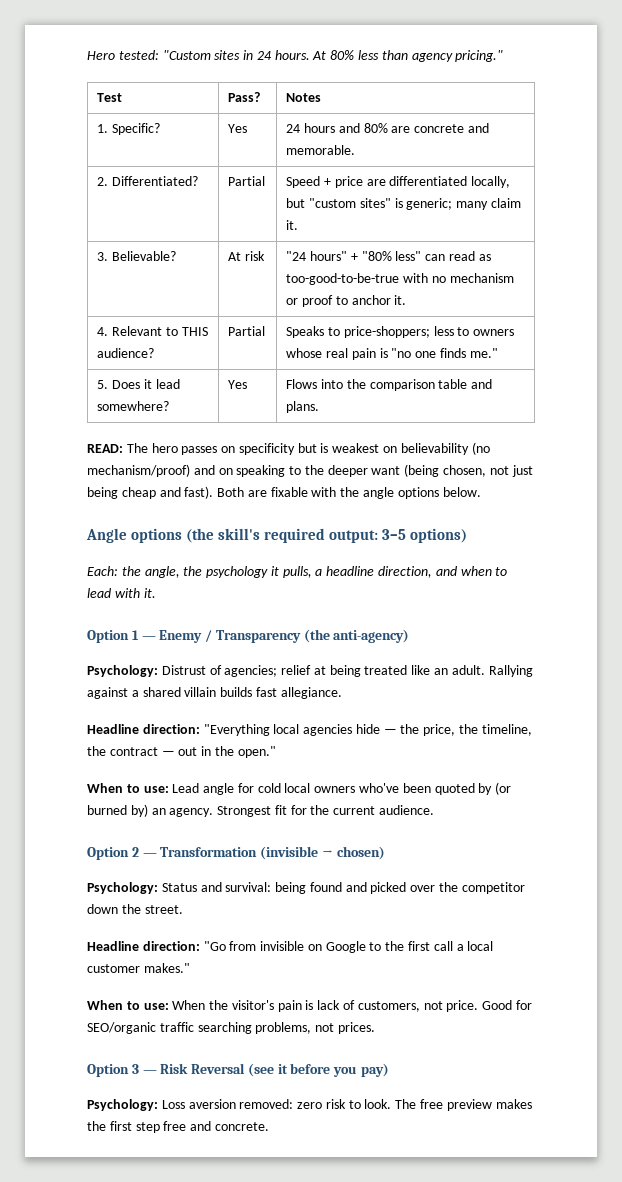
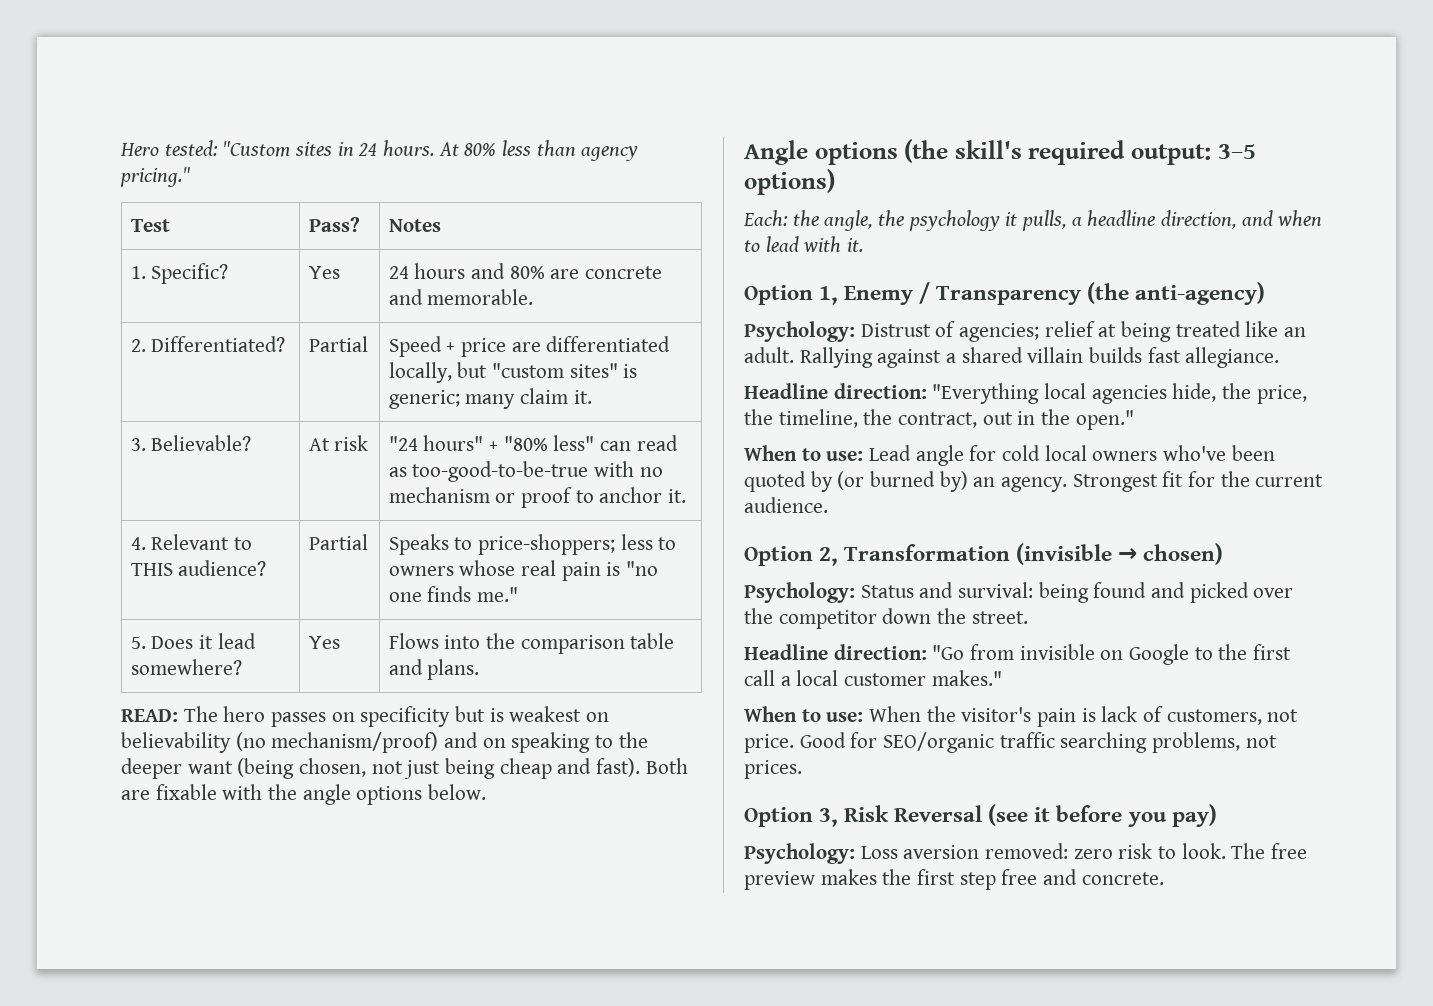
[131,630,156,640] 1 — -> [819,286,839,305] 1,
[355,724,397,734] hide — -> [1172,383,1217,402] hide,
[109,747,175,756] contract — -> [898,412,978,428] contract,
[131,847,157,857] 2 — -> [819,547,839,566] 2,
[131,1064,157,1074] 3 — -> [819,808,839,827] 3,

